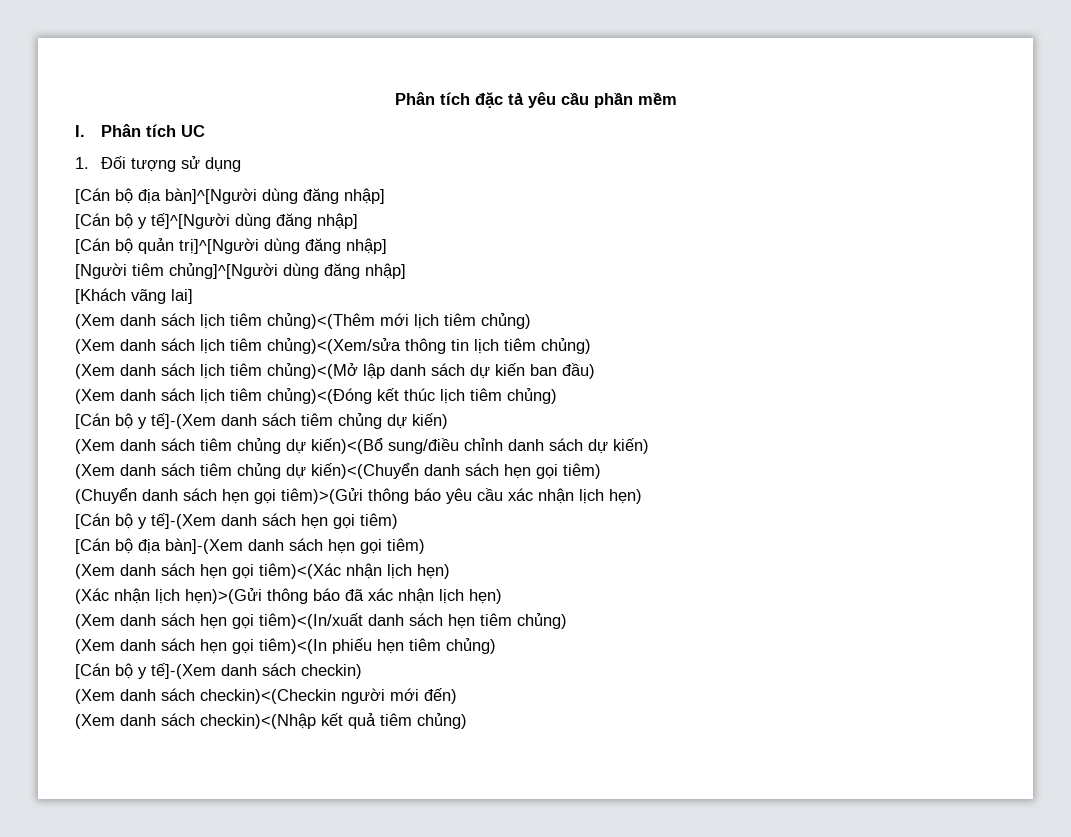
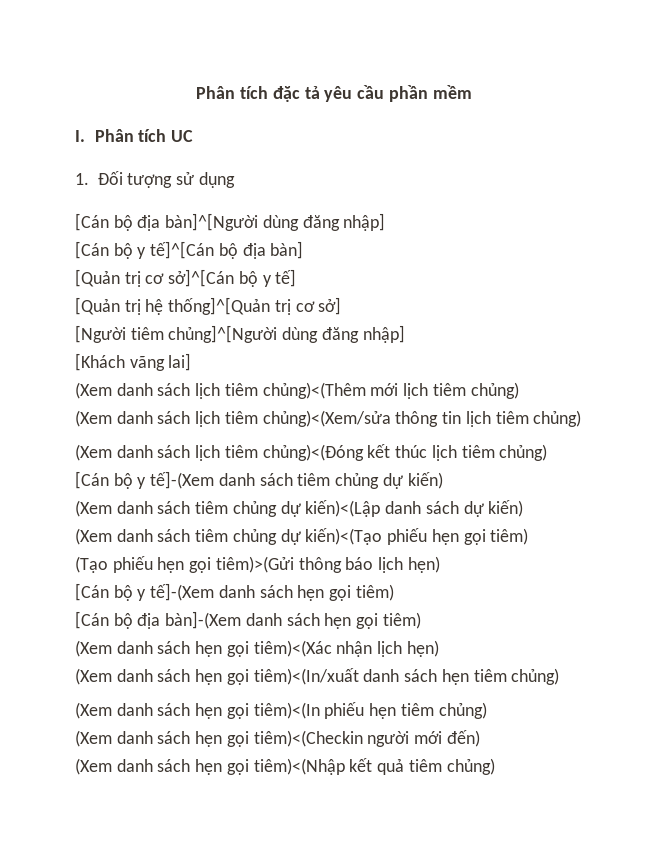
[151,213,358,229] [75,238,387,254] tế]^[Người dùng đăng nhập] // [Cán bộ quản trị]^[Người dùng đăng nhập] -> [150,241,304,259] [75,269,297,287] [75,297,342,315] tế]^[Cán bộ địa bàn] // [Quản trị cơ sở]^[Cán bộ y tế] // [Quản trị hệ thống]^[Quản trị cơ sở]
[75,363,595,379] // (Xem danh sách lịch tiêm chủng)<(Mở lập danh sách dự kiến ban đầu) -> (582, 418) none
[311,438,503,454] kiến)<(Bổ sung/điều chỉnh -> [305,500,381,517] kiến)<(Lập
[311,463,601,479] [75,488,217,504] kiến)<(Chuyển danh sách hẹn gọi tiêm) // (Chuyển danh sách -> [305,528,529,545] [75,556,153,573] kiến)<(Tạo phiếu hẹn gọi tiêm) // (Tạo phiếu
[446,488,574,504] yêu cầu xác nhận -> (374, 563) none
[75,588,502,604] // (Xác nhận lịch hẹn)>(Gửi thông báo đã xác nhận lịch hẹn) -> (439, 648) none
[75,663,362,679] [75,688,336,704] // [Cán bộ y tế]-(Xem danh sách checkin) // (Xem danh sách checkin)<(Checkin -> [75,730,363,747] // (Xem danh sách hẹn gọi tiêm)<(Checkin
[200,713,316,729] checkin)<(Nhập -> [195,758,345,775] hẹn gọi tiêm)<(Nhập

